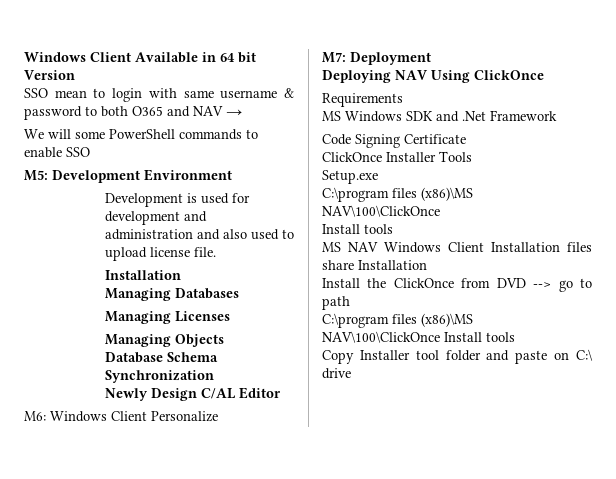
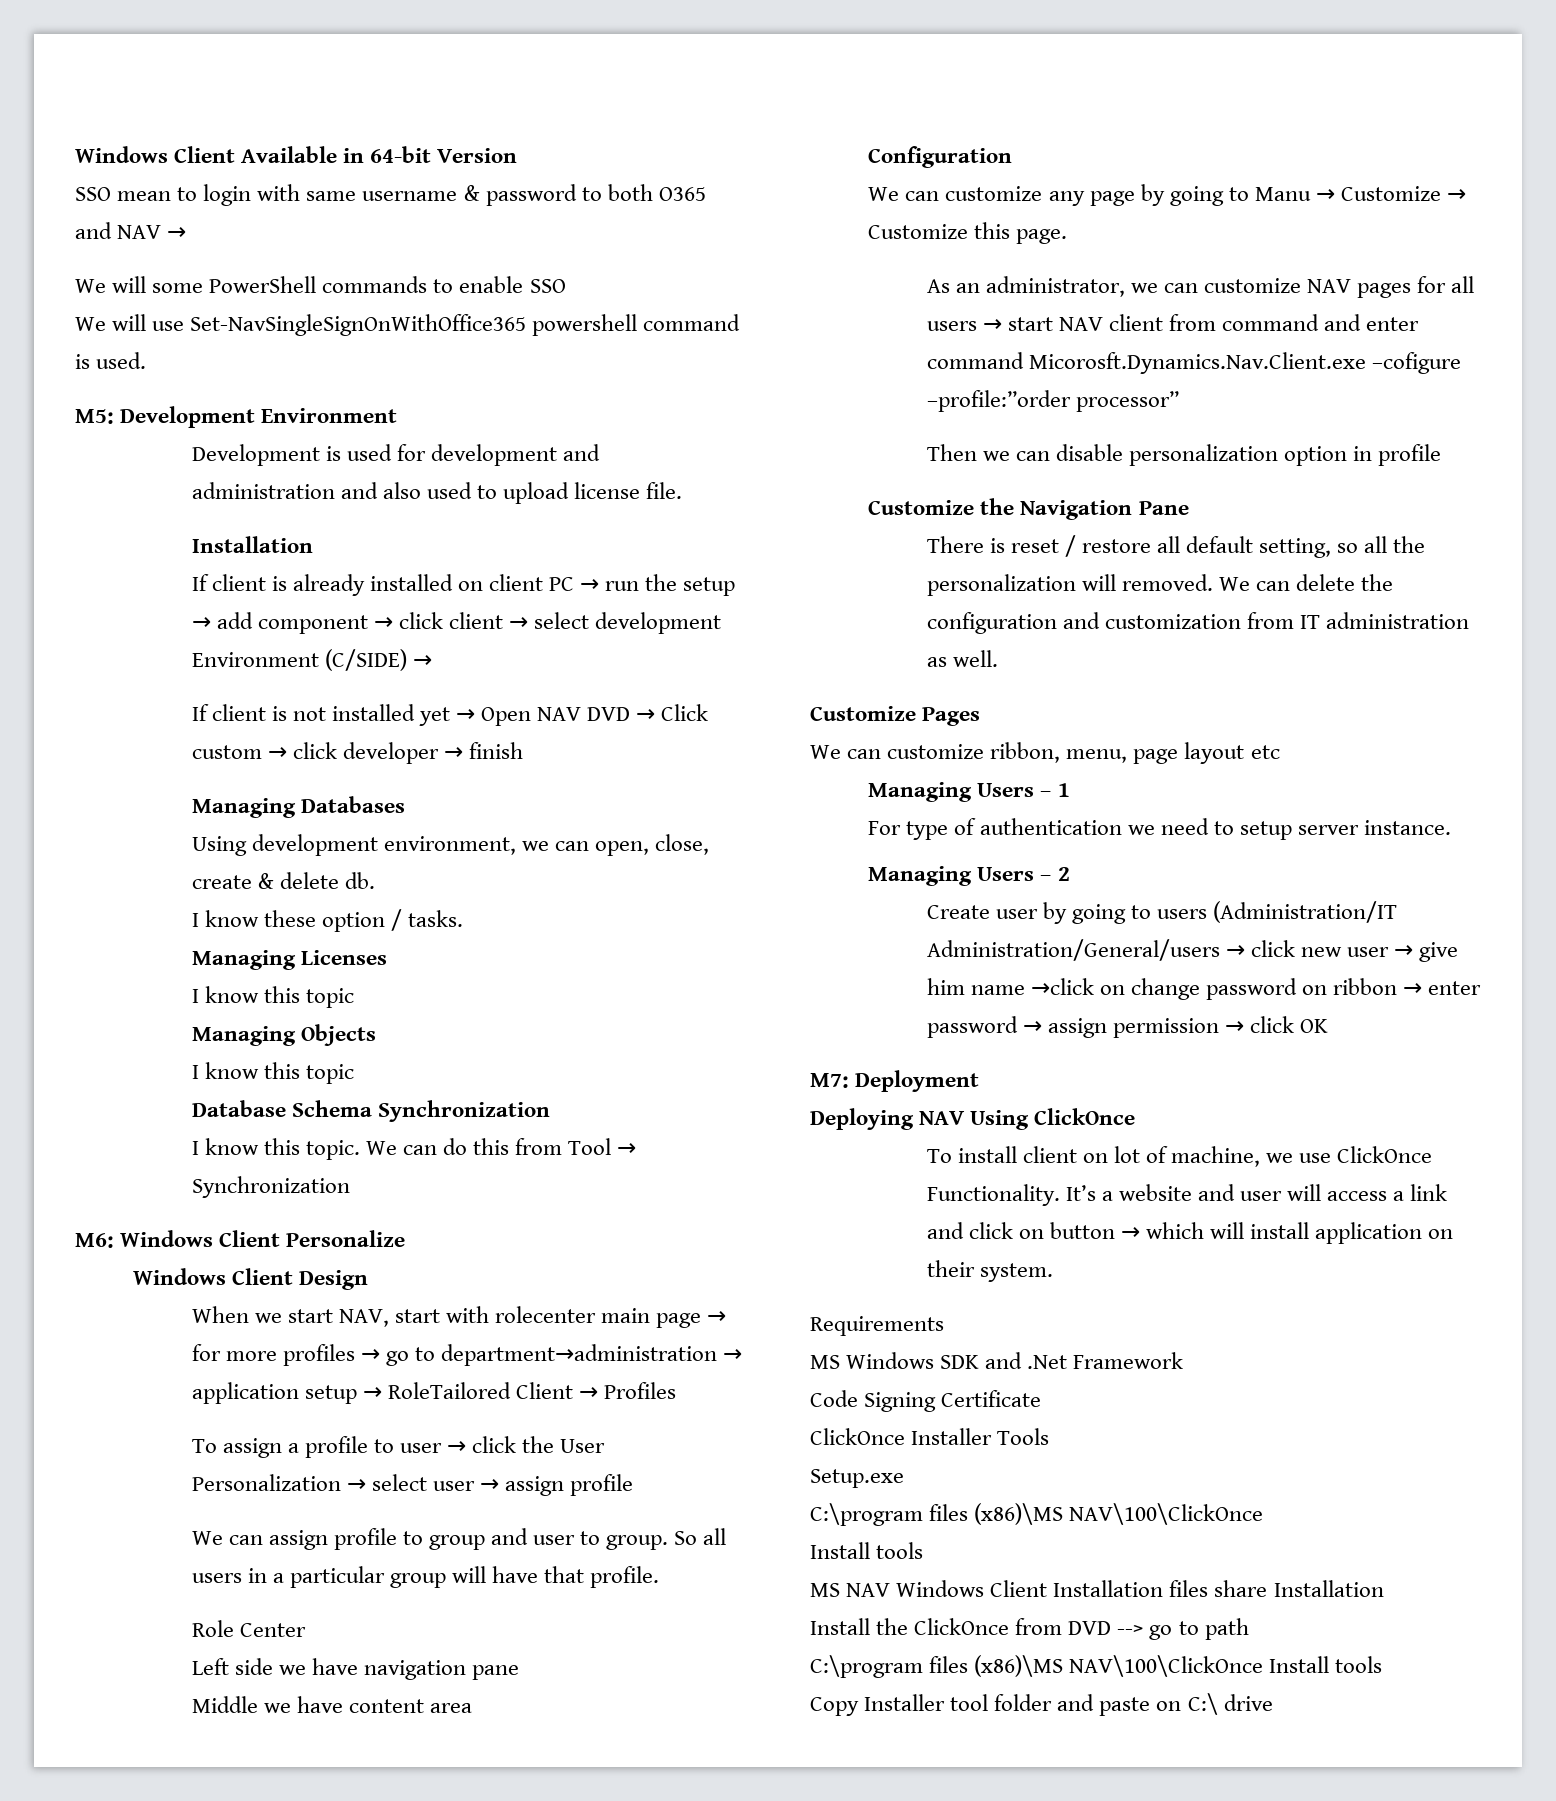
[220,52,256,63] 64 bit -> [370,146,432,163] 64-bit
(90, 152) none -> [75,314,741,336] [75,352,147,369] // We will use Set-NavSingleSignOnWithOffice365 powershell command is used.
[105,288,239,301] [105,311,230,324] [105,334,224,347] [105,352,218,363] [105,370,214,383] [105,387,281,401] [24,411,218,422] Managing Databases // Managing Licenses // Managing Objects // Database Schema Synchronization // Newly Design C/AL Editor // M6: Windows Client Personalize -> [191,574,736,596] [191,612,722,634] [191,649,432,671] [191,704,709,726] [191,742,524,764] [191,796,405,818] [191,834,710,856] [191,872,375,889] [191,909,464,932] [191,950,387,970] [191,986,354,1008] [191,1024,376,1046] [191,1062,354,1084] [191,1100,550,1122] [191,1138,637,1160] [191,1176,350,1198] [75,1230,406,1248] [133,1268,369,1290] [191,1306,727,1328] [191,1344,743,1366] [191,1382,677,1404] [191,1436,606,1458] [191,1474,634,1496] [191,1528,727,1550] [191,1566,660,1588] [191,1620,306,1637] [191,1658,520,1680] [191,1696,472,1713] [868,146,1013,168] [868,184,1467,206] [868,222,1068,244] [926,276,1475,298] [926,314,1420,331] [926,352,1461,374] [926,390,1179,412] [926,444,1442,466] [868,498,1189,520] [926,535,1426,558] [926,574,1394,596] [926,612,1470,634] [926,650,998,667] [810,706,981,726] [810,742,1280,764] [868,782,1070,802] [868,818,1452,840] [868,866,1070,886] [926,901,1398,924] [926,939,1459,962] [926,978,1482,1000] [926,1016,1329,1038] If client is already installed on client PC → run the setup → add component → click client → select development Environment (C/SIDE) → // If client is not installed yet → Open NAV DVD → Click custom → click developer → finish // Managing Databases // Using development environment, we can open, close, create & delete db. // I know these option / tasks. // Managing Licenses // I know this topic // Managing Objects // I know this topic // Database Schema Synchronization // I know this topic. We can do this from Tool → Synchronization // M6: Windows Client Personalize // Windows Client Design // When we start NAV, start with rolecenter main page → for more profiles → go to department→administration → application setup → RoleTailored Client → Profiles // To assign a profile to user → click the User Personalization → select user → assign profile // We can assign profile to group and user to group. So all users in a particular group will have that profile. // Role Center // Left side we have navigation pane // Middle we have content area // Configuration // We can customize any page by going to Manu → Customize → Customize this page. // As an administrator, we can customize NAV pages for all users → start NAV client from command and enter command Micorosft.Dynamics.Nav.Client.exe –cofigure –profile:”order processor” // Then we can disable personalization option in profile // Customize the Navigation Pane // There is reset / restore all default setting, so all the personalization will removed. We can delete the configuration and customization from IT administration as well. // Customize Pages // We can customize ribbon, menu, page layout etc // Managing Users – 1 // For type of authentication we need to setup server instance. // Managing Users – 2 // Create user by going to users (Administration/IT Administration/General/users → click new user → give him name →click on change password on ribbon → enter password → assign permission → click OK
(544, 75) none -> [926,1146,1433,1167] [926,1184,1448,1206] [926,1222,1454,1244] [926,1260,1053,1282] // To install client on lot of machine, we use ClickOnce Functionality. It’s a website and user will access a link and click on button → which will install application on their system.

